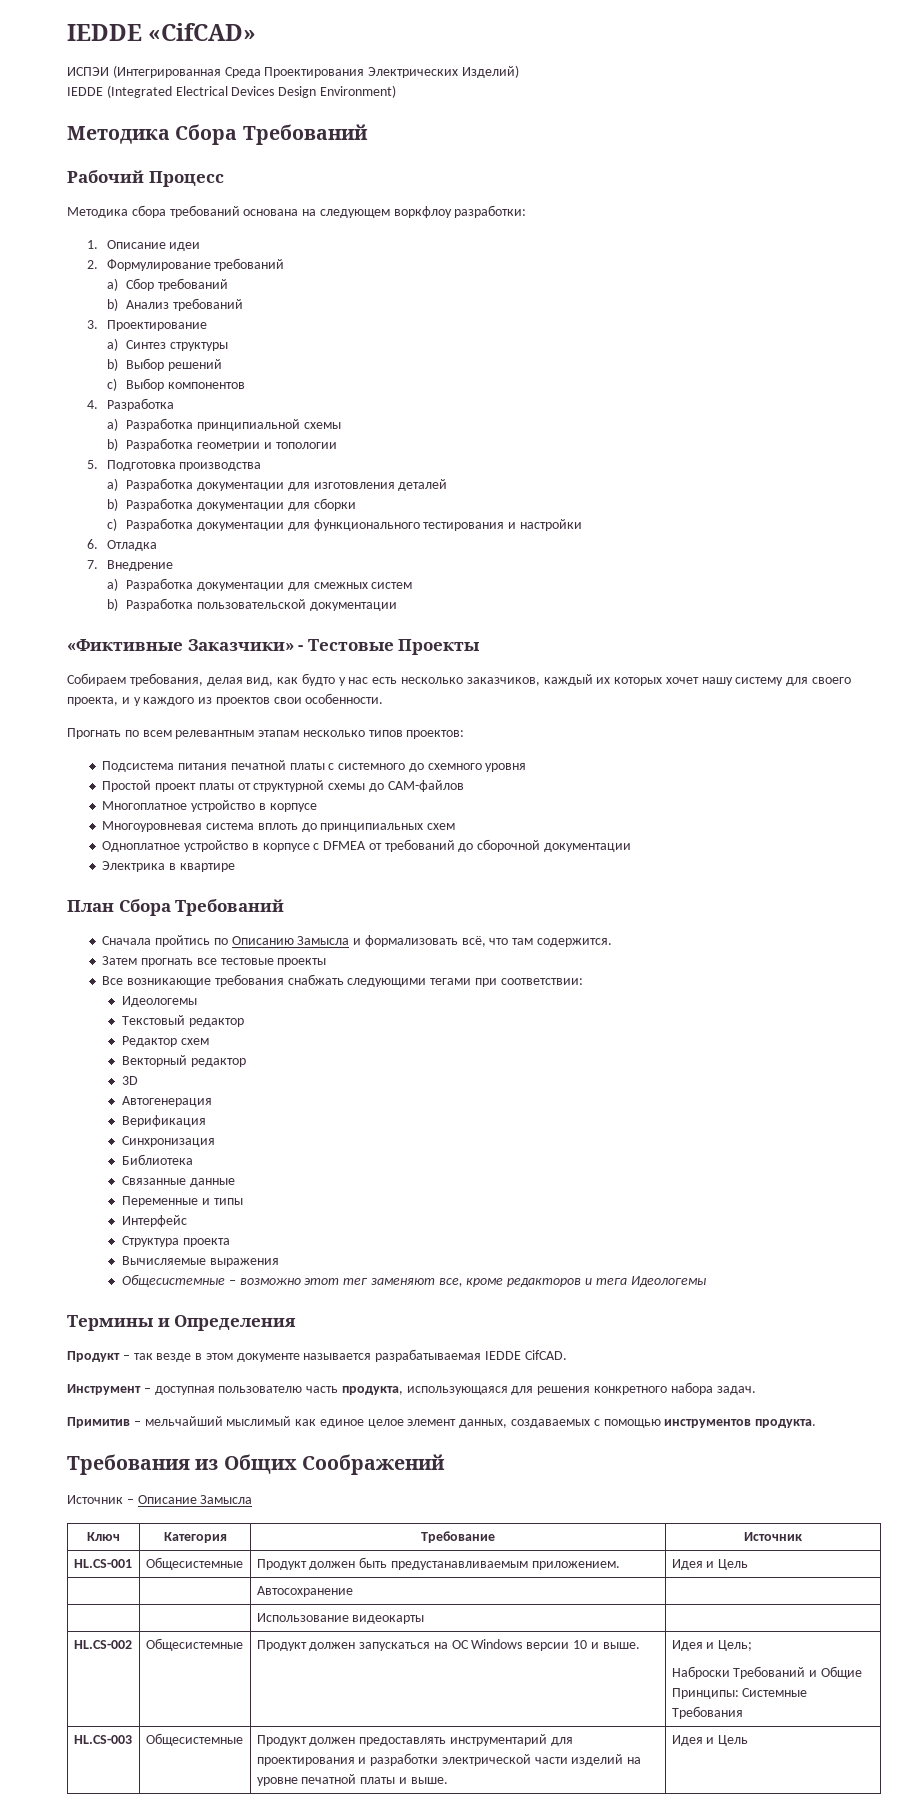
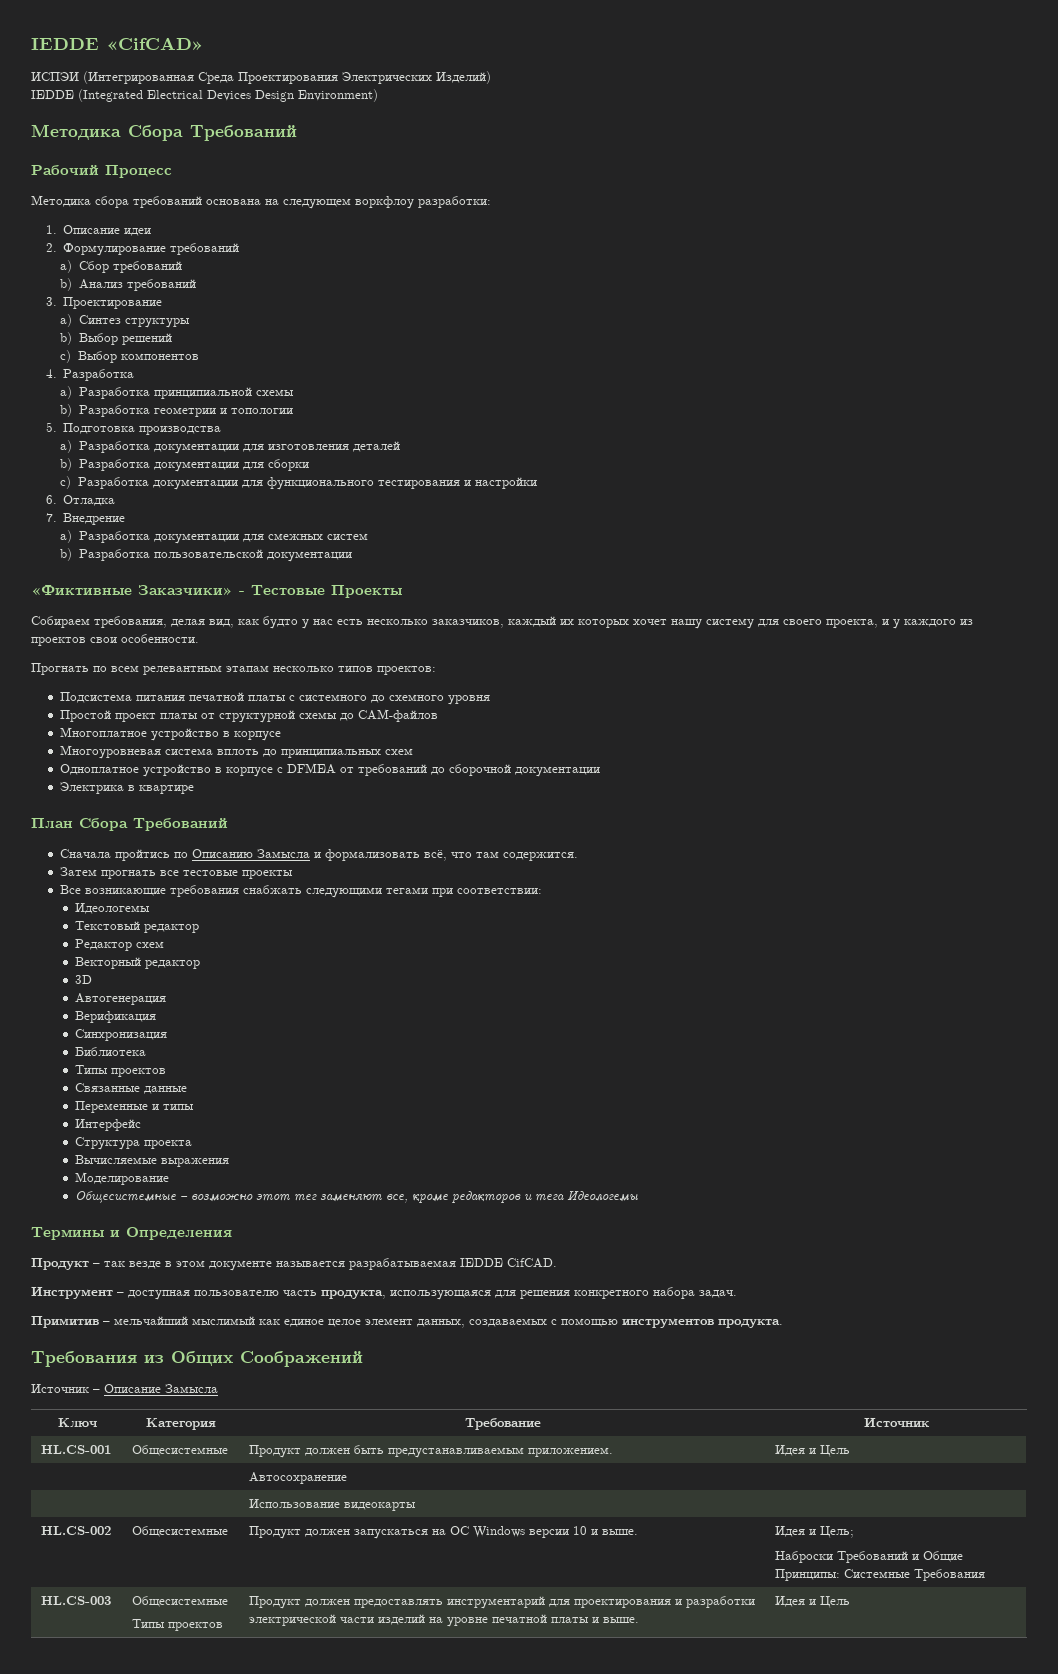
(193, 1159) none -> [74,1065,166,1077] // Типы проектов
(279, 1262) none -> [74,1172,169,1185] // Моделирование
(243, 1739) none -> [132,1619,224,1631] // Типы проектов

